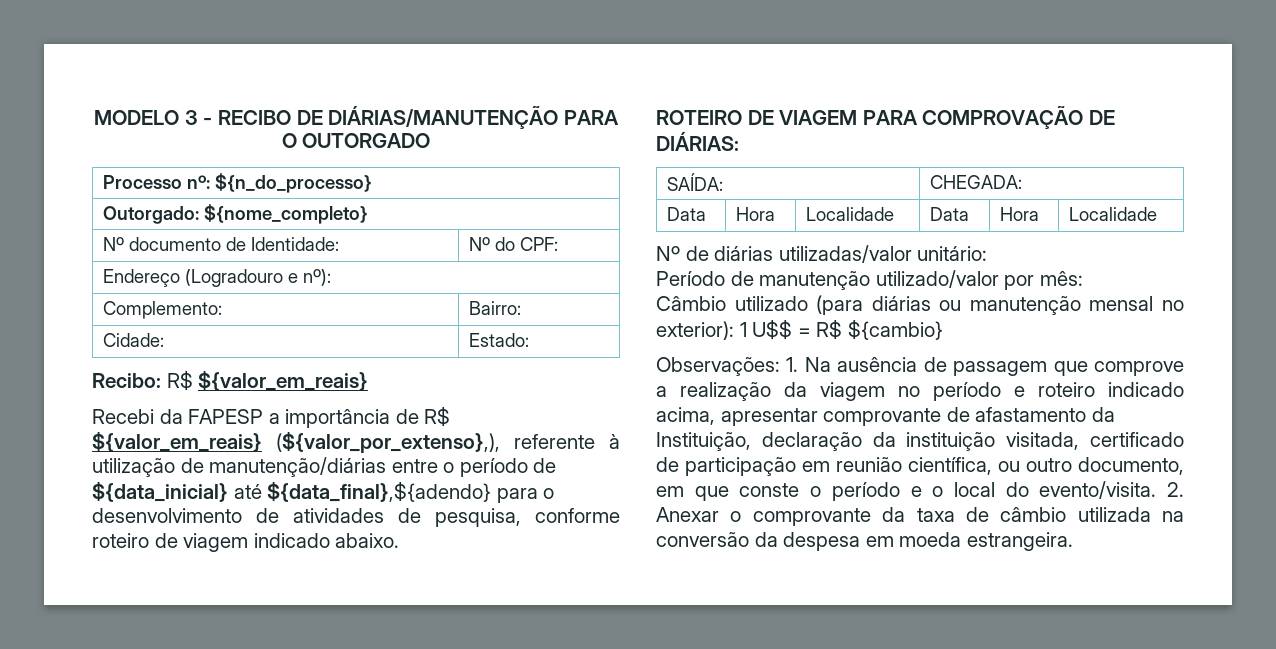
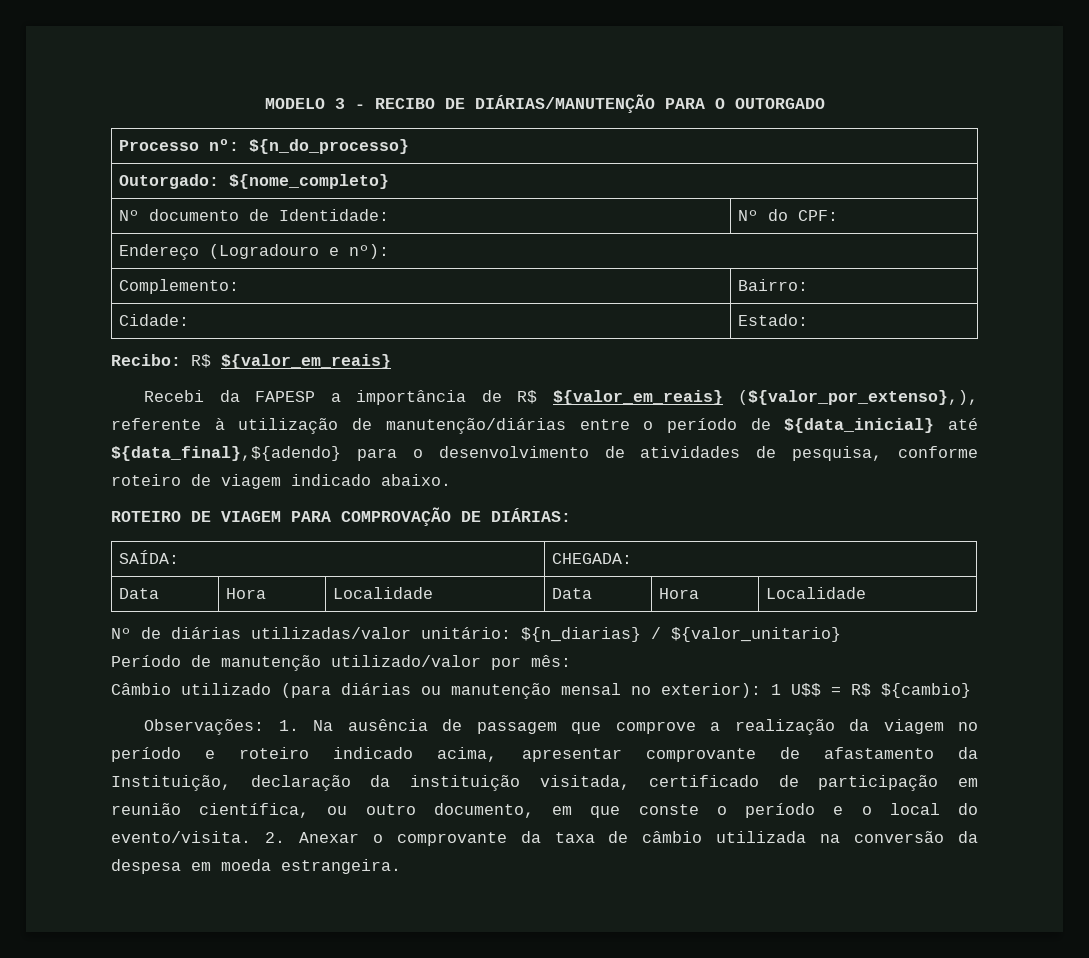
(988, 253) none -> [521,627,841,642] ${n_diarias} / ${valor_unitario}

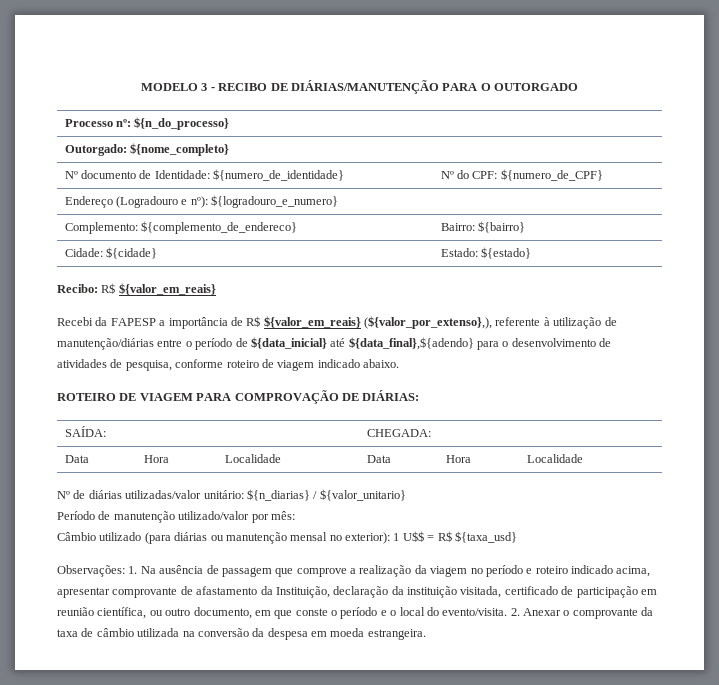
(390, 215) none -> [213,169,345,181] ${numero_de_identidade}
(839, 215) none -> [500,169,603,181] ${numero_de_CPF}
(390, 251) none -> [211,195,339,208] ${logradouro_e_numero}
(240, 286) none -> [140,221,297,234] ${complemento_de_endereco}
(809, 285) none -> [477,221,525,233] ${bairro}
(190, 320) none -> [105,247,157,259] ${cidade}
(809, 320) none -> [480,247,531,259] ${estado}
[881,683,971,698] ${cambio} -> [454,531,517,543] ${taxa_usd}

